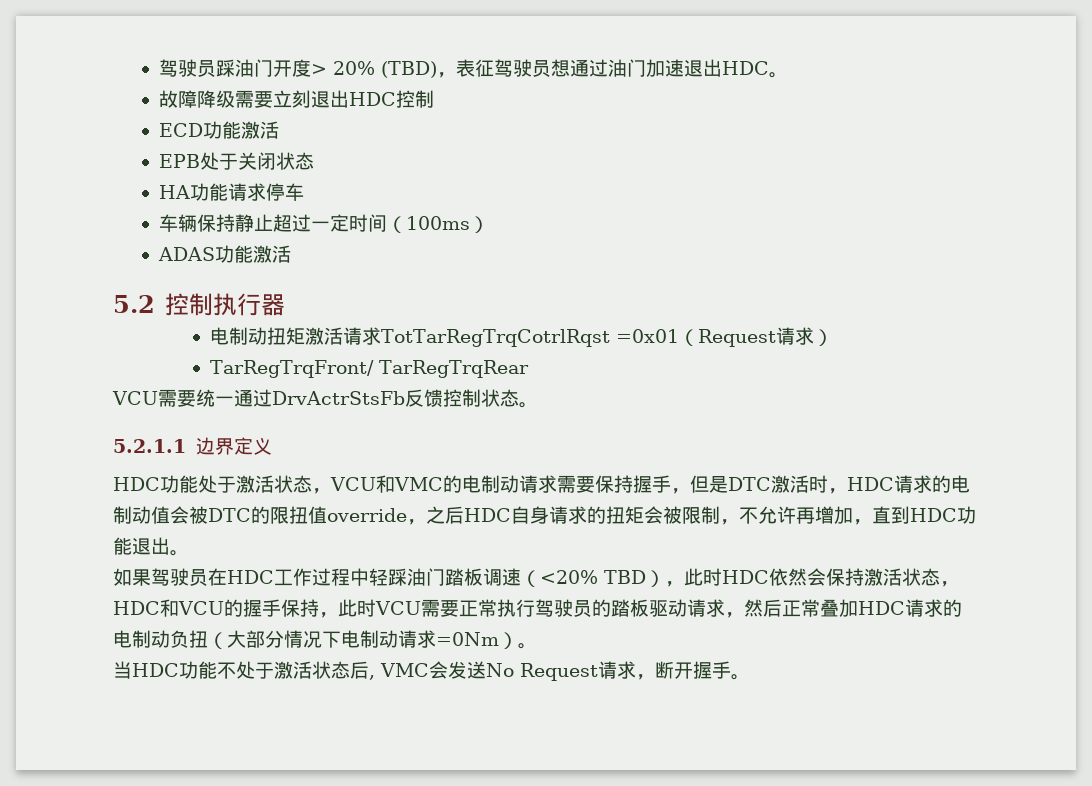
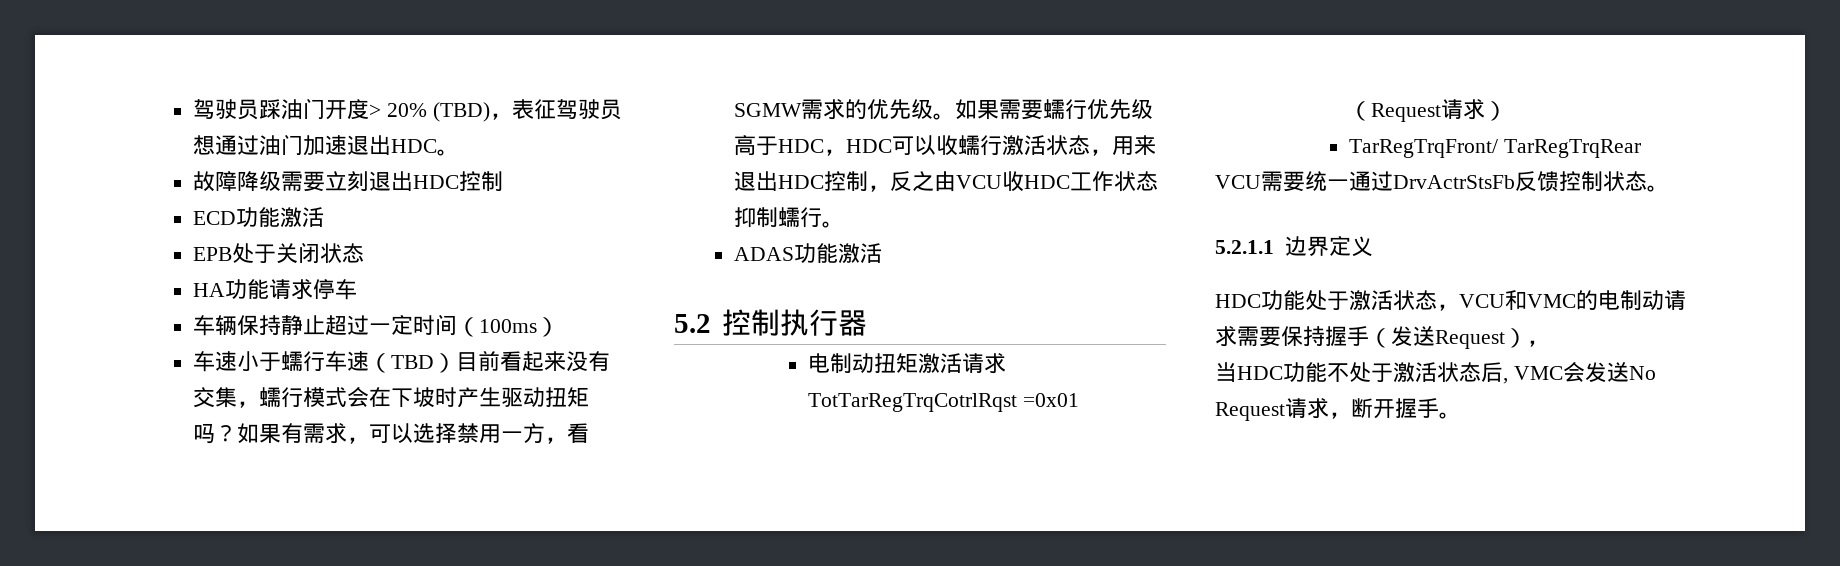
(490, 224) none -> [193,350,611,373] [193,387,590,408] [193,423,590,444] [734,99,1154,120] [734,135,1157,156] [734,171,1159,192] [734,207,845,228] // 车速小于蠕行车速（TBD）目前看起来没有交集，蠕行模式会在下坡时产生驱动扭矩吗？如果有需求，可以选择禁用一方，看SGMW需求的优先级。如果需要蠕行优先级高于HDC，HDC可以收蠕行激活状态，用来退出HDC控制，反之由VCU收HDC工作状态抑制蠕行。
[671,475,970,494] [113,506,976,525] [113,537,189,556] [113,568,959,587] [113,599,962,618] [113,630,537,649] ，但是DTC激活时，HDC请求的电制动值会被DTC的限扭值override，之后HDC自身请求的扭矩会被限制，不允许再增加，直到HDC功能退出。 // 如果驾驶员在HDC工作过程中轻踩油门踏板调速（<20% TBD），此时HDC依然会保持激活状态，HDC和VCU的握手保持，此时VCU需要正常执行驾驶员的踏板驱动请求，然后正常叠加HDC请求的电制动负扭（大部分情况下电制动请求=0Nm）。 -> [1369,326,1549,349] （发送Request），

